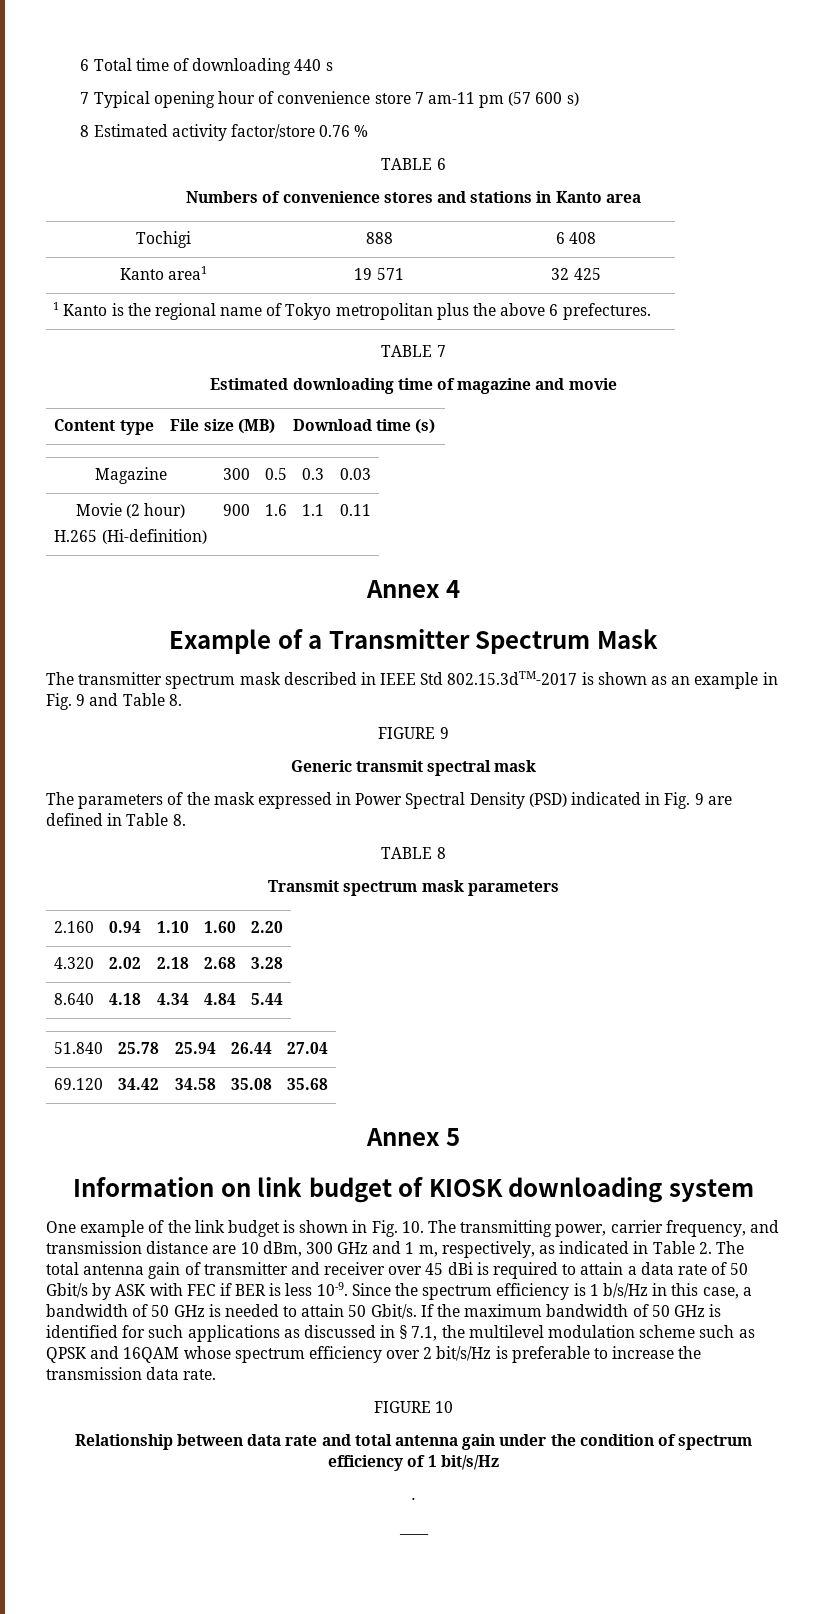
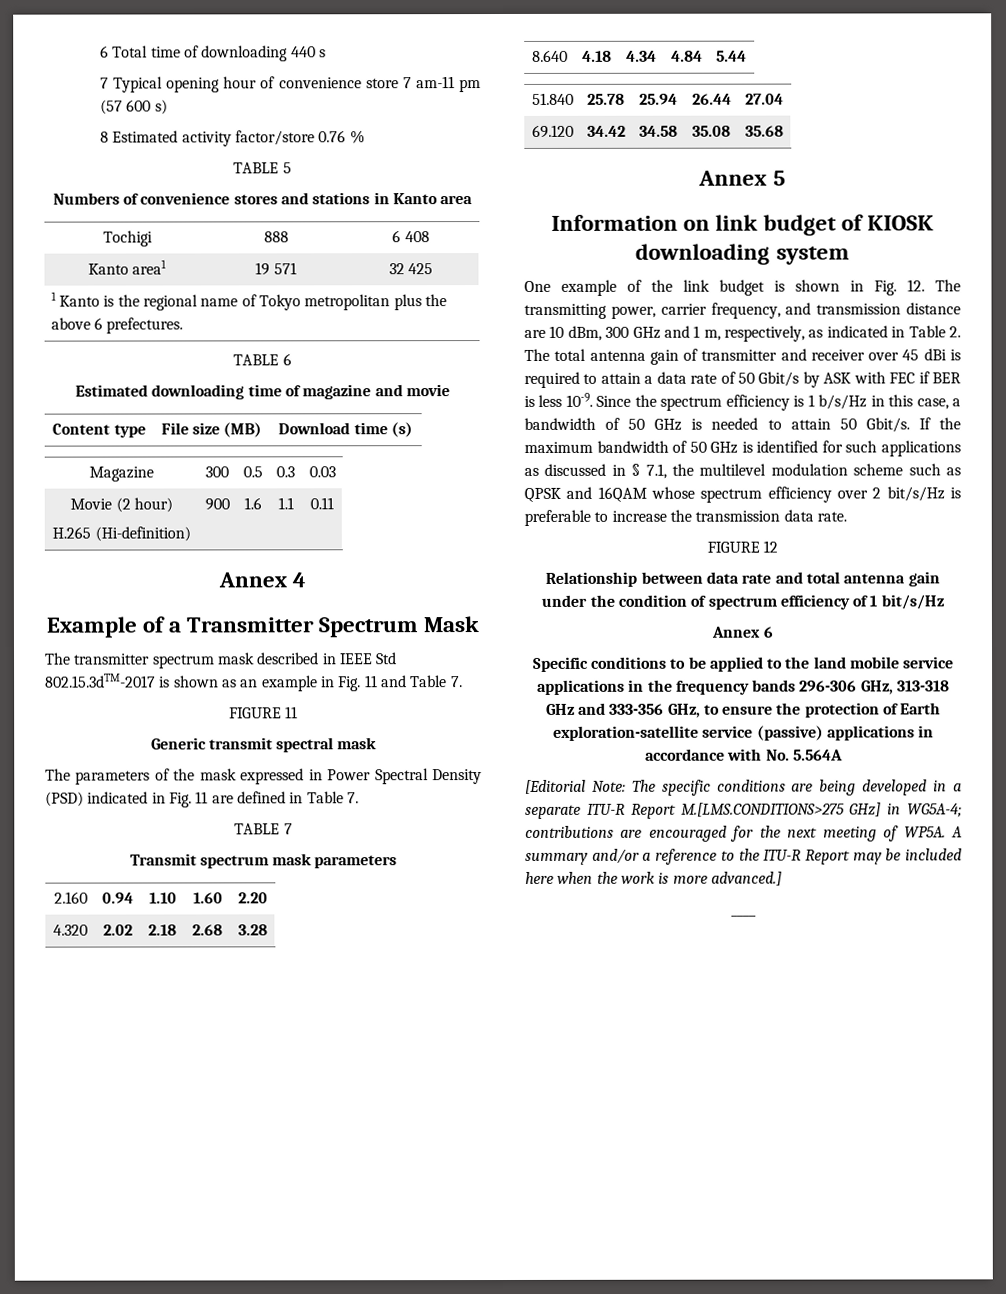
[436,158,446,170] 6 -> [282,162,292,174] 5
[436,345,446,357] 7 -> [282,353,292,366] 6
[76,694,86,706] 9 -> [364,675,378,688] 11
[168,694,182,706] [378,727,449,739] 8. // FIGURE 9 -> [450,676,463,688] [228,706,299,719] 7. // FIGURE 11
[694,793,704,805] 9 -> [195,791,209,804] 11
[172,814,186,826] [381,847,446,859] 8. // TABLE 8 -> [346,792,359,804] [234,823,293,835] 7. // TABLE 7
[401,1221,424,1233] 10. -> [907,279,925,292] 12.
[435,1401,454,1413] 10 -> [763,540,779,553] 12
[411,1497,416,1500] . -> [711,626,773,638] [532,656,955,672] [536,679,951,695] [545,702,942,718] [552,725,935,741] [645,748,843,761] [525,779,963,796] [525,802,962,819] [525,825,962,842] [525,848,962,865] [525,871,782,886] Annex 6 // Specific conditions to be applied to the land mobile service applications in the frequency bands 296-306 GHz, 313-318 GHz and 333-356 GHz, to ensure the protection of Earth exploration-satellite service (passive) applications in accordance with No. 5.564A // [Editorial Note: The specific conditions are being developed in a separate ITU-R Report M.[LMS.CONDITIONS>275 GHz] in WG5A-4; contributions are encouraged for the next meeting of WP5A. A summary and/or a reference to the ITU-R Report may be included here when the work is more advanced.]

